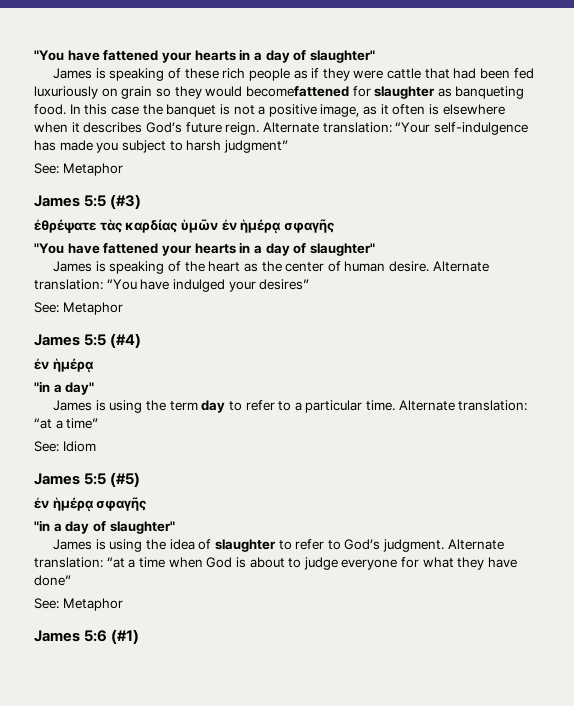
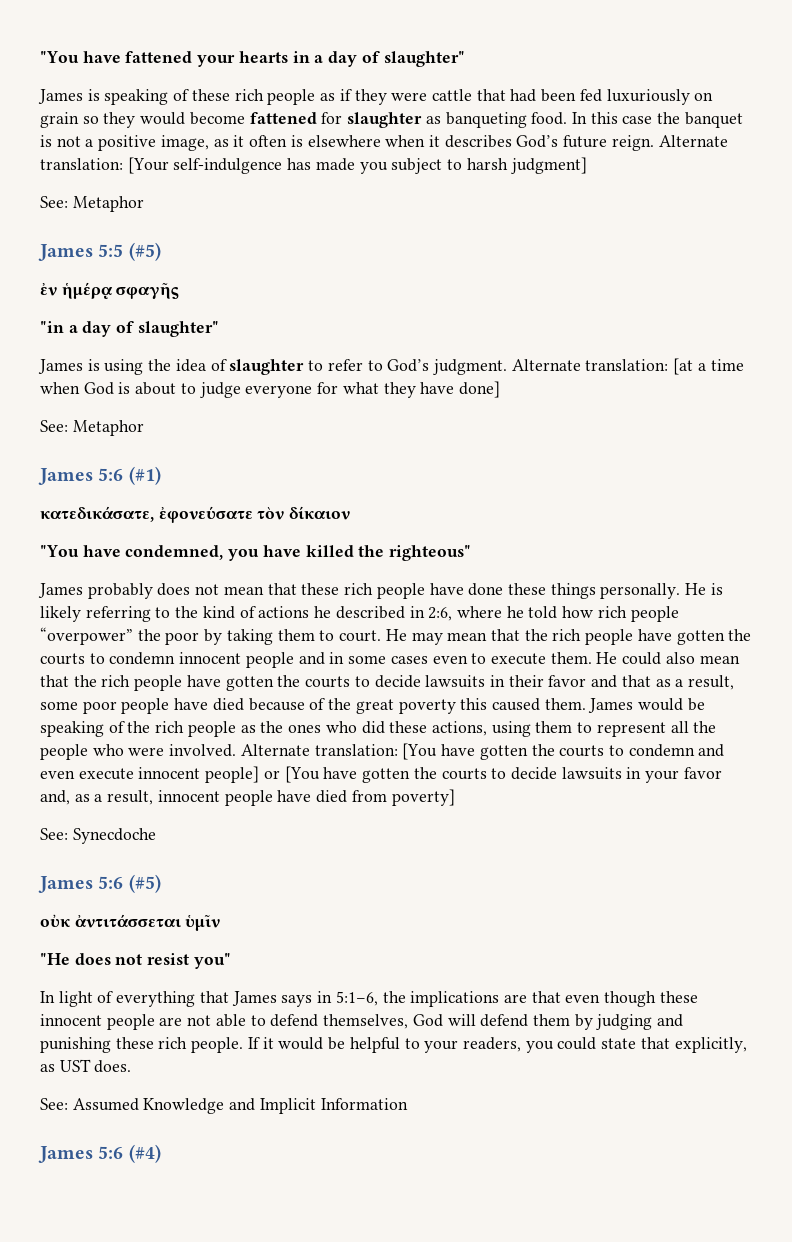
[245,86,349,97] becomefattened -> [189,112,317,125] become fattened
[395,122,431,133] “Your -> [127,157,169,174] [Your
[223,140,288,153] [34,163,123,176] [34,194,142,209] [34,219,334,234] [34,242,375,256] [52,261,489,274] [34,279,310,292] [34,302,123,315] [34,333,142,348] [34,358,93,373] [34,381,95,395] [52,400,528,413] [34,418,99,429] [34,441,96,452] judgment” // See: Metaphor // James 5:5 (#3) // ἐθρέψατε τὰς καρδίας ὑμῶν ἐν ἡμέρᾳ σφαγῆς // "You have fattened your hearts in a day of slaughter" // James is speaking of the heart as the center of human desire. Alternate translation: “You have indulged your desires” // See: Metaphor // James 5:5 (#4) // ἐν ἡμέρᾳ // "in a day" // James is using the term day to refer to a particular time. Alternate translation: “at a time” // See: Idiom -> [510,157,587,174] [40,196,144,212] judgment] // See: Metaphor
[106,557,125,568] “at -> [673,358,694,375] [at
[34,575,71,586] done” -> [458,381,500,398] done]
(140, 636) none -> [40,506,351,523] [40,545,472,561] [38,583,723,599] [40,606,679,622] [40,627,752,645] [40,652,740,668] [40,675,735,691] [40,698,705,714] [40,721,717,737] [40,743,725,760] [40,766,722,783] [40,789,455,806] [40,828,156,844] [38,874,161,893] [40,914,221,931] [40,953,231,969] [40,991,698,1007] [40,1014,684,1030] [40,1037,747,1053] [40,1059,132,1073] [40,1098,408,1114] [38,1144,161,1163] // κατεδικάσατε, ἐφονεύσατε τὸν δίκαιον // "You have condemned, you have killed the righteous" // James probably does not mean that these rich people have done these things personally. He is likely referring to the kind of actions he described in 2:6, where he told how rich people “overpower” the poor by taking them to court. He may mean that the rich people have gotten the courts to condemn innocent people and in some cases even to execute them. He could also mean that the rich people have gotten the courts to decide lawsuits in their favor and that as a result, some poor people have died because of the great poverty this caused them. James would be speaking of the rich people as the ones who did these actions, using them to represent all the people who were involved. Alternate translation: [You have gotten the courts to condemn and even execute innocent people] or [You have gotten the courts to decide lawsuits in your favor and, as a result, innocent people have died from poverty] // See: Synecdoche // James 5:6 (#5) // οὐκ ἀντιτάσσεται ὑμῖν // "He does not resist you" // In light of everything that James says in 5:1–6, the implications are that even though these innocent people are not able to defend themselves, God will defend them by judging and punishing these rich people. If it would be helpful to your readers, you could state that explicitly, as UST does. // See: Assumed Knowledge and Implicit Information // James 5:6 (#4)

